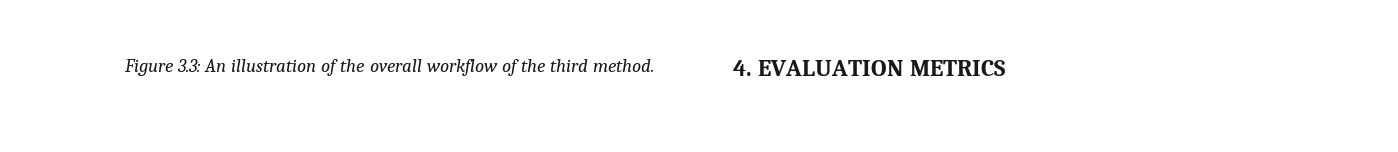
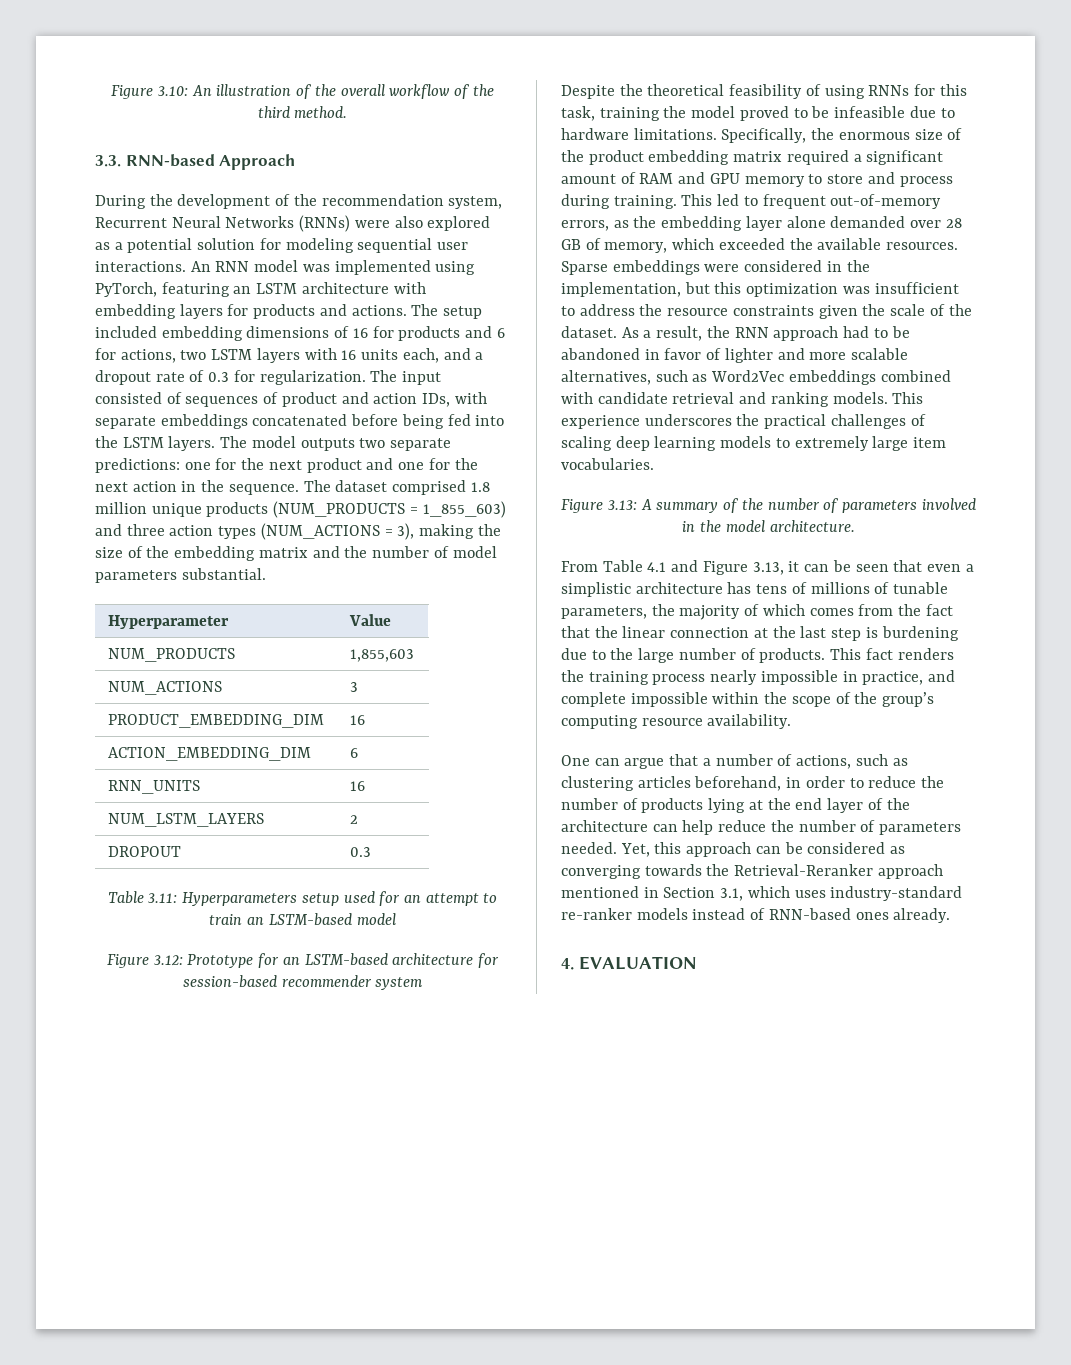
[123,59,200,76] Figure 3.3: -> [111,85,188,99] Figure 3.10:
(655, 65) none -> [95,154,296,170] [95,194,503,209] [95,215,491,232] [95,238,469,253] [95,260,476,275] [95,282,426,297] [95,304,483,319] [95,326,505,341] [95,348,484,363] [95,370,442,385] [95,392,487,407] [95,414,505,429] [95,436,452,451] [95,458,478,473] [95,480,490,495] [95,501,506,518] [95,523,501,540] [95,546,497,561] [95,568,266,583] [107,615,229,629] [348,614,391,626] [107,648,235,662] [349,649,414,662] [107,681,222,695] [349,682,358,692] [107,714,324,728] [349,715,365,725] [107,747,311,761] [349,748,358,758] [107,780,200,794] [349,781,365,791] [107,813,264,827] [349,815,358,824] [107,846,181,857] [349,847,371,857] [107,891,498,906] [209,913,396,926] [106,953,500,968] [182,975,424,990] [561,84,967,99] [561,106,955,121] [561,128,963,143] [561,150,944,165] [561,172,953,187] [561,194,942,209] [561,216,962,231] [561,238,959,253] [561,260,870,275] [561,282,959,297] [561,304,972,319] [561,326,910,341] [561,348,909,363] [561,370,951,385] [561,392,924,407] [561,414,926,429] [561,436,947,451] [561,458,654,470] [561,498,977,513] [682,520,855,532] [561,560,974,575] [561,582,949,597] [561,604,953,620] [561,626,959,641] [561,648,954,663] [561,670,956,685] [561,692,935,707] [561,714,792,729] [561,754,908,769] [561,776,945,791] [561,798,910,813] [561,820,962,835] [561,842,906,857] [561,864,943,879] [561,886,963,901] [561,908,951,923] // 3.3. RNN-based Approach // During the development of the recommendation system, Recurrent Neural Networks (RNNs) were also explored as a potential solution for modeling sequential user interactions. An RNN model was implemented using PyTorch, featuring an LSTM architecture with embedding layers for products and actions. The setup included embedding dimensions of 16 for products and 6 for actions, two LSTM layers with 16 units each, and a dropout rate of 0.3 for regularization. The input consisted of sequences of product and action IDs, with separate embeddings concatenated before being fed into the LSTM layers. The model outputs two separate predictions: one for the next product and one for the next action in the sequence. The dataset comprised 1.8 million unique products (NUM_PRODUCTS = 1_855_603) and three action types (NUM_ACTIONS = 3), making the size of the embedding matrix and the number of model parameters substantial. // Hyperparameter | Value // NUM_PRODUCTS | 1,855,603 // NUM_ACTIONS | 3 // PRODUCT_EMBEDDING_DIM | 16 // ACTION_EMBEDDING_DIM | 6 // RNN_UNITS | 16 // NUM_LSTM_LAYERS | 2 // DROPOUT | 0.3 // Table 3.11: Hyperparameters setup used for an attempt to train an LSTM-based model // Figure 3.12: Prototype for an LSTM-based architecture for session-based recommender system // Despite the theoretical feasibility of using RNNs for this task, training the model proved to be infeasible due to hardware limitations. Specifically, the enormous size of the product embedding matrix required a significant amount of RAM and GPU memory to store and process during training. This led to frequent out-of-memory errors, as the embedding layer alone demanded over 28 GB of memory, which exceeded the available resources. Sparse embeddings were considered in the implementation, but this optimization was insufficient to address the resource constraints given the scale of the dataset. As a result, the RNN approach had to be abandoned in favor of lighter and more scalable alternatives, such as Word2Vec embeddings combined with candidate retrieval and ranking models. This experience underscores the practical challenges of scaling deep learning models to extremely large item vocabularies. // Figure 3.13: A summary of the number of parameters involved in the model architecture. // From Table 4.1 and Figure 3.13, it can be seen that even a simplistic architecture has tens of millions of tunable parameters, the majority of which comes from the fact that the linear connection at the last step is burdening due to the large number of products. This fact renders the training process nearly impossible in practice, and complete impossible within the scope of the group’s computing resource availability. // One can argue that a number of actions, such as clustering articles beforehand, in order to reduce the number of products lying at the end layer of the architecture can help reduce the number of parameters needed. Yet, this approach can be considered as converging towards the Retrieval-Reranker approach mentioned in Section 3.1, which uses industry-standard re-ranker models instead of RNN-based ones already.
[909,60,1005,76] METRICS -> (696, 963) none

